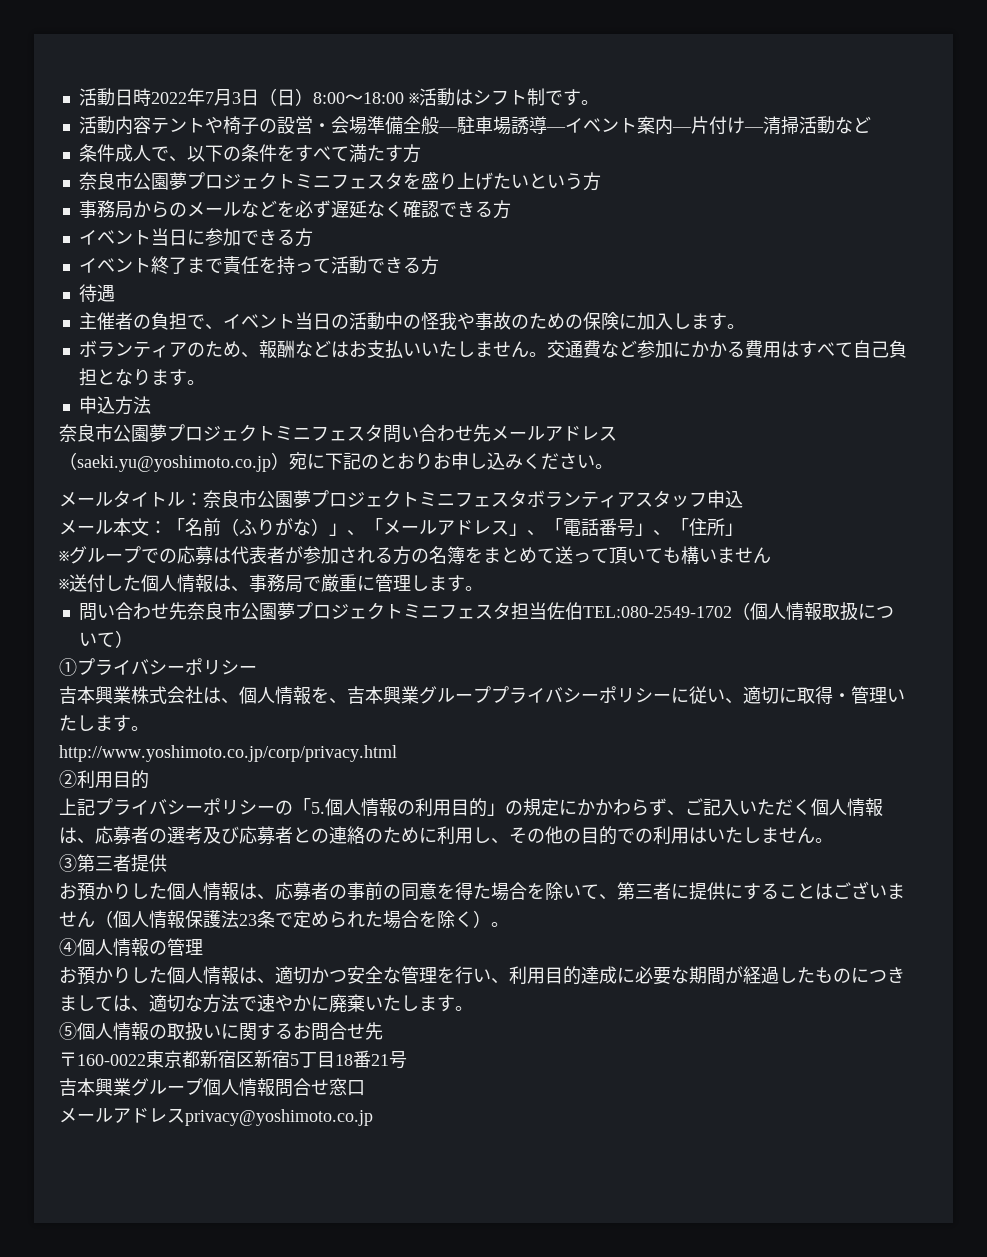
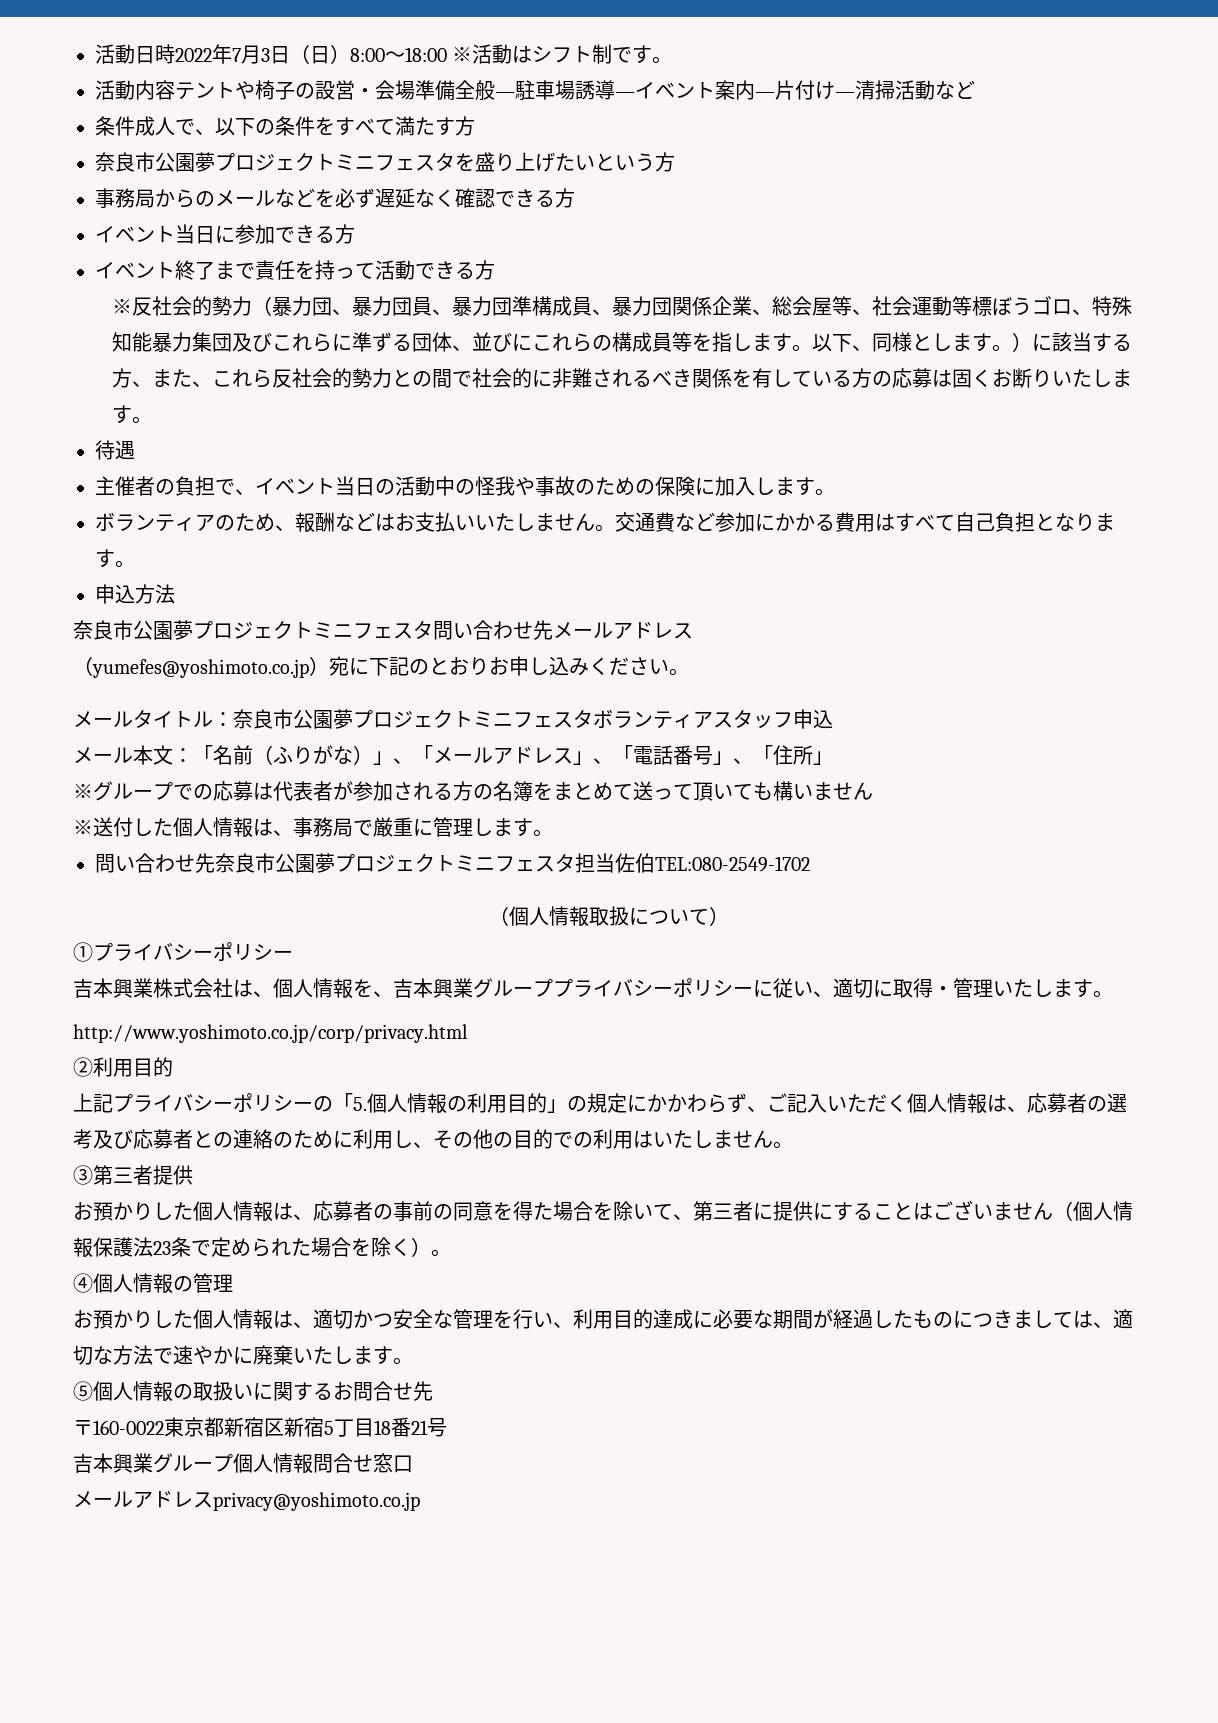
(439, 265) none -> [112,296,1133,316] [112,332,1133,352] [112,368,1133,388] [112,405,153,424] // ※反社会的勢力（暴力団、暴力団員、暴力団準構成員、暴力団関係企業、総会屋等、社会運動等標ぼうゴロ、特殊知能暴力集団及びこれらに準ずる団体、並びにこれらの構成員等を指します。以下、同様とします。）に該当する方、また、これら反社会的勢力との間で社会的に非難されるべき関係を有している方の応募は固くお断りいたします。
[77,455,271,472] saeki.yu@yoshimoto.co.jp -> [92,659,309,678] yumefes@yoshimoto.co.jp
(732, 612) none -> (810, 864) //

